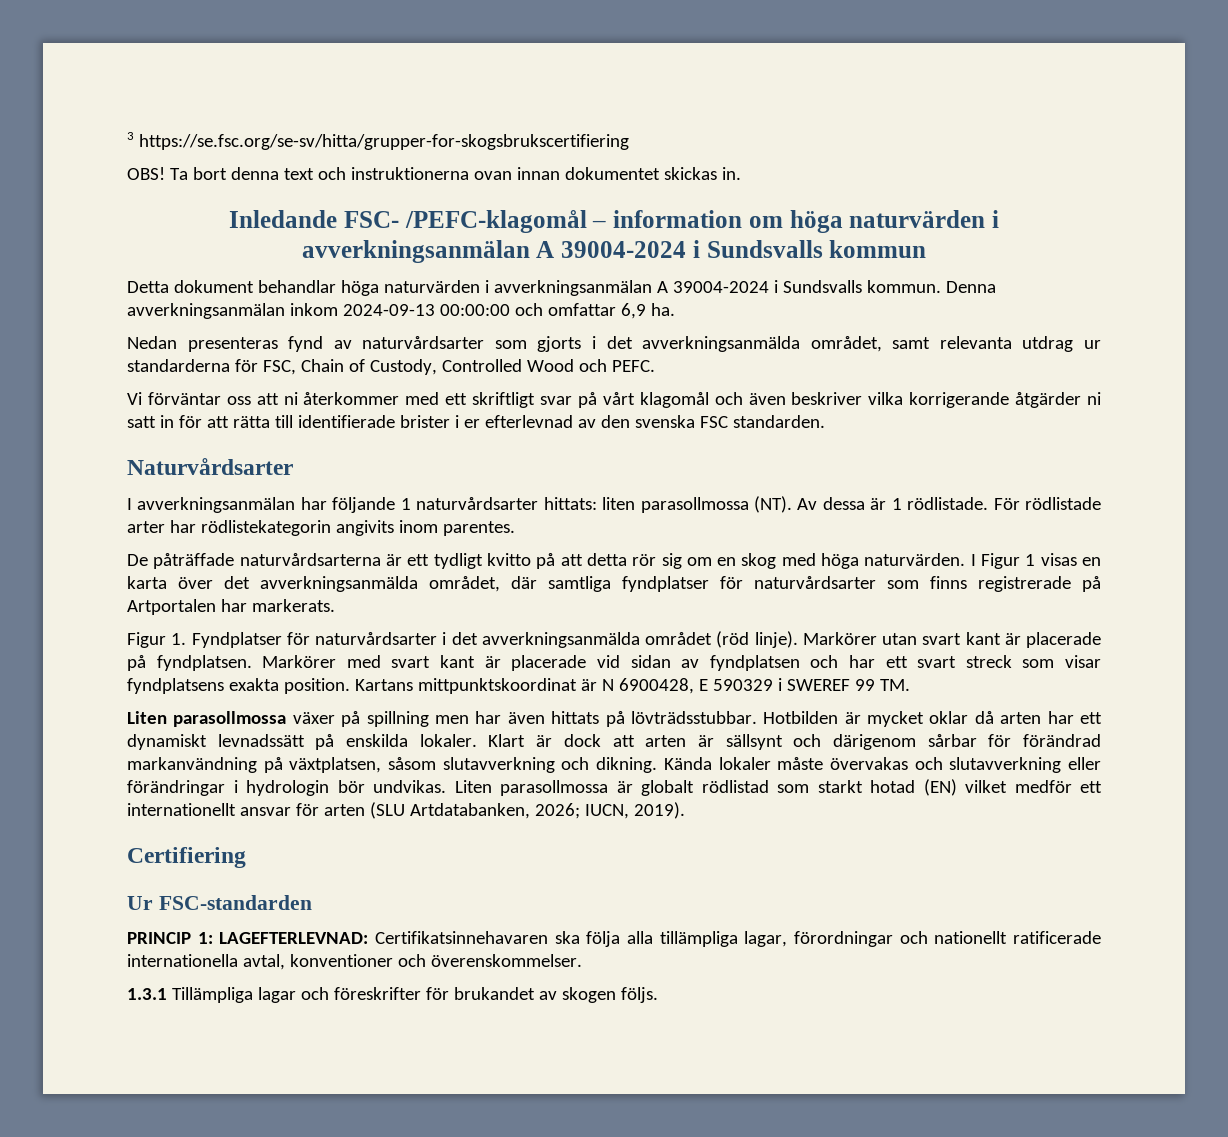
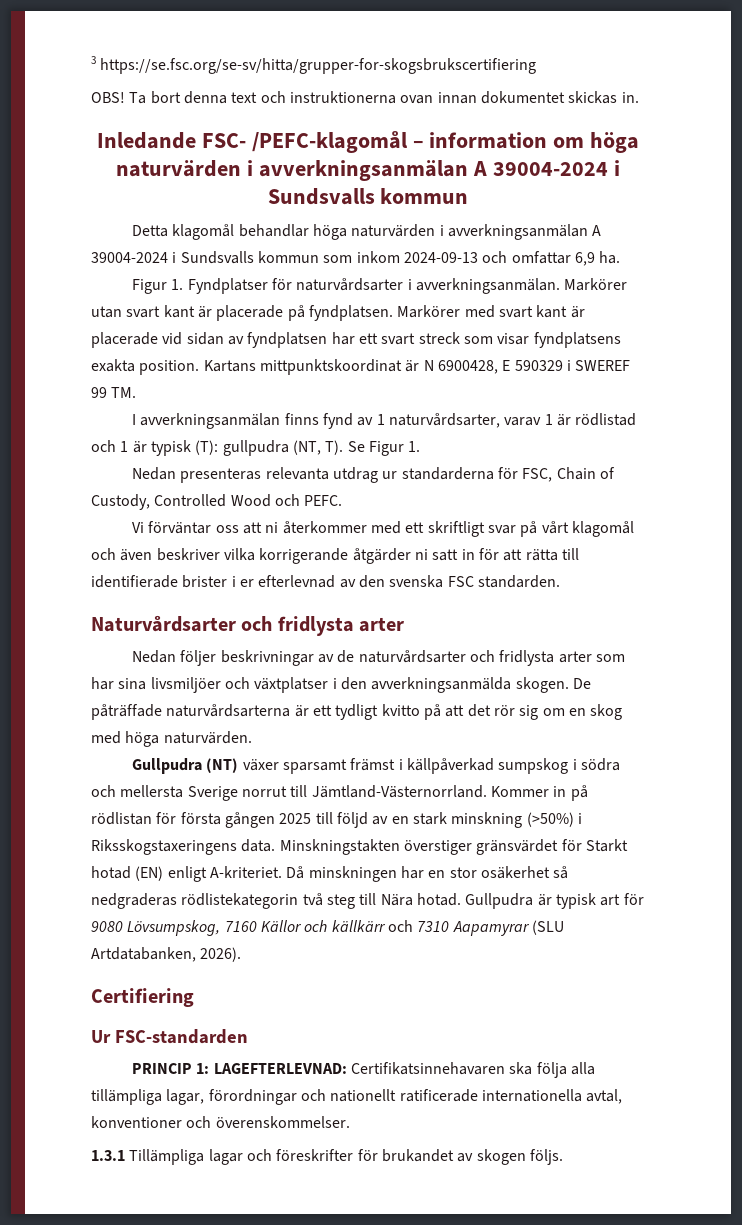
[173,280,254,293] dokument -> [172,224,235,240] klagomål
[866,280,996,293] [127,303,285,319] kommun. Denna avverkningsanmälan -> [257,251,353,263] kommun som
[439,304,510,316] 00:00:00 -> (478, 257) none
[127,336,931,352] Nedan presenteras fynd av naturvårdsarter som gjorts i det avverkningsanmälda området, samt -> [132,278,628,294] [91,305,585,321] [91,332,621,348] [91,359,631,375] [91,387,137,398] [132,413,637,429] [91,440,421,456] [132,467,262,483] Figur 1. Fyndplatser för naturvårdsarter i avverkningsanmälan. Markörer utan svart kant är placerade på fyndplatsen. Markörer med svart kant är placerade vid sidan av fyndplatsen har ett svart streck som visar fyndplatsens exakta position. Kartans mittpunktskoordinat är N 6900428, E 590329 i SWEREF 99 TM. // I avverkningsanmälan finns fynd av 1 naturvårdsarter, varav 1 är rödlistad och 1 är typisk (T): gullpudra (NT, T). Se Figur 1. // Nedan presenteras
[127,496,1101,513] [127,520,515,536] // I avverkningsanmälan har följande 1 naturvårdsarter hittats: liten parasollmossa (NT). Av dessa är 1 rödlistade. För rödlistade arter har rödlistekategorin angivits inom parentes. // -> [241,616,405,636] [132,650,625,666] [91,677,569,693] och fridlysta arter // Nedan följer beskrivningar av de naturvårdsarter och fridlysta arter som har sina livsmiljöer och växtplatser i den avverkningsanmälda skogen.
[586,553,627,566] detta -> [467,704,491,717] det
[970,553,1102,569] [127,576,1101,592] [127,599,335,615] [127,631,1101,648] [127,655,1101,671] [127,678,910,694] [127,711,1103,727] [127,734,1101,750] [127,757,1102,773] [127,779,1102,796] [127,802,685,819] I Figur 1 visas en karta över det avverkningsanmälda området, där samtliga fyndplatser för naturvårdsarter som finns registrerade på Artportalen har markerats. // Figur 1. Fyndplatser för naturvårdsarter i det avverkningsanmälda området (röd linje). Markörer utan svart kant är placerade på fyndplatsen. Markörer med svart kant är placerade vid sidan av fyndplatsen och har ett svart streck som visar fyndplatsens exakta position. Kartans mittpunktskoordinat är N 6900428, E 590329 i SWEREF 99 TM. // Liten parasollmossa växer på spillning men har även hittats på lövträdsstubbar. Hotbilden är mycket oklar då arten har ett dynamiskt levnadssätt på enskilda lokaler. Klart är dock att arten är sällsynt och därigenom sårbar för förändrad markanvändning på växtplatsen, såsom slutavverkning och dikning. Kända lokaler måste övervakas och slutavverkning eller förändringar i hydrologin bör undvikas. Liten parasollmossa är globalt rödlistad som starkt hotad (EN) vilket medför ett internationellt ansvar för arten (SLU Artdatabanken, 2026; IUCN, 2019). -> [132,758,620,774] [91,785,588,801] [91,812,582,828] [91,839,628,855] [91,866,569,882] [91,893,644,909] [91,920,564,936] [91,947,242,962] // Gullpudra (NT) växer sparsamt främst i källpåverkad sumpskog i södra och mellersta Sverige norrut till Jämtland-Västernorrland. Kommer in på rödlistan för första gången 2025 till följd av en stark minskning (>50%) i Riksskogstaxeringens data. Minskningstakten överstiger gränsvärdet för Starkt hotad (EN) enligt A-kriteriet. Då minskningen har en stor osäkerhet så nedgraderas rödlistekategorin två steg till Nära hotad. Gullpudra är typisk art för 9080 Lövsumpskog, 7160 Källor och källkärr och 7310 Aapamyrar (SLU Artdatabanken, 2026).

